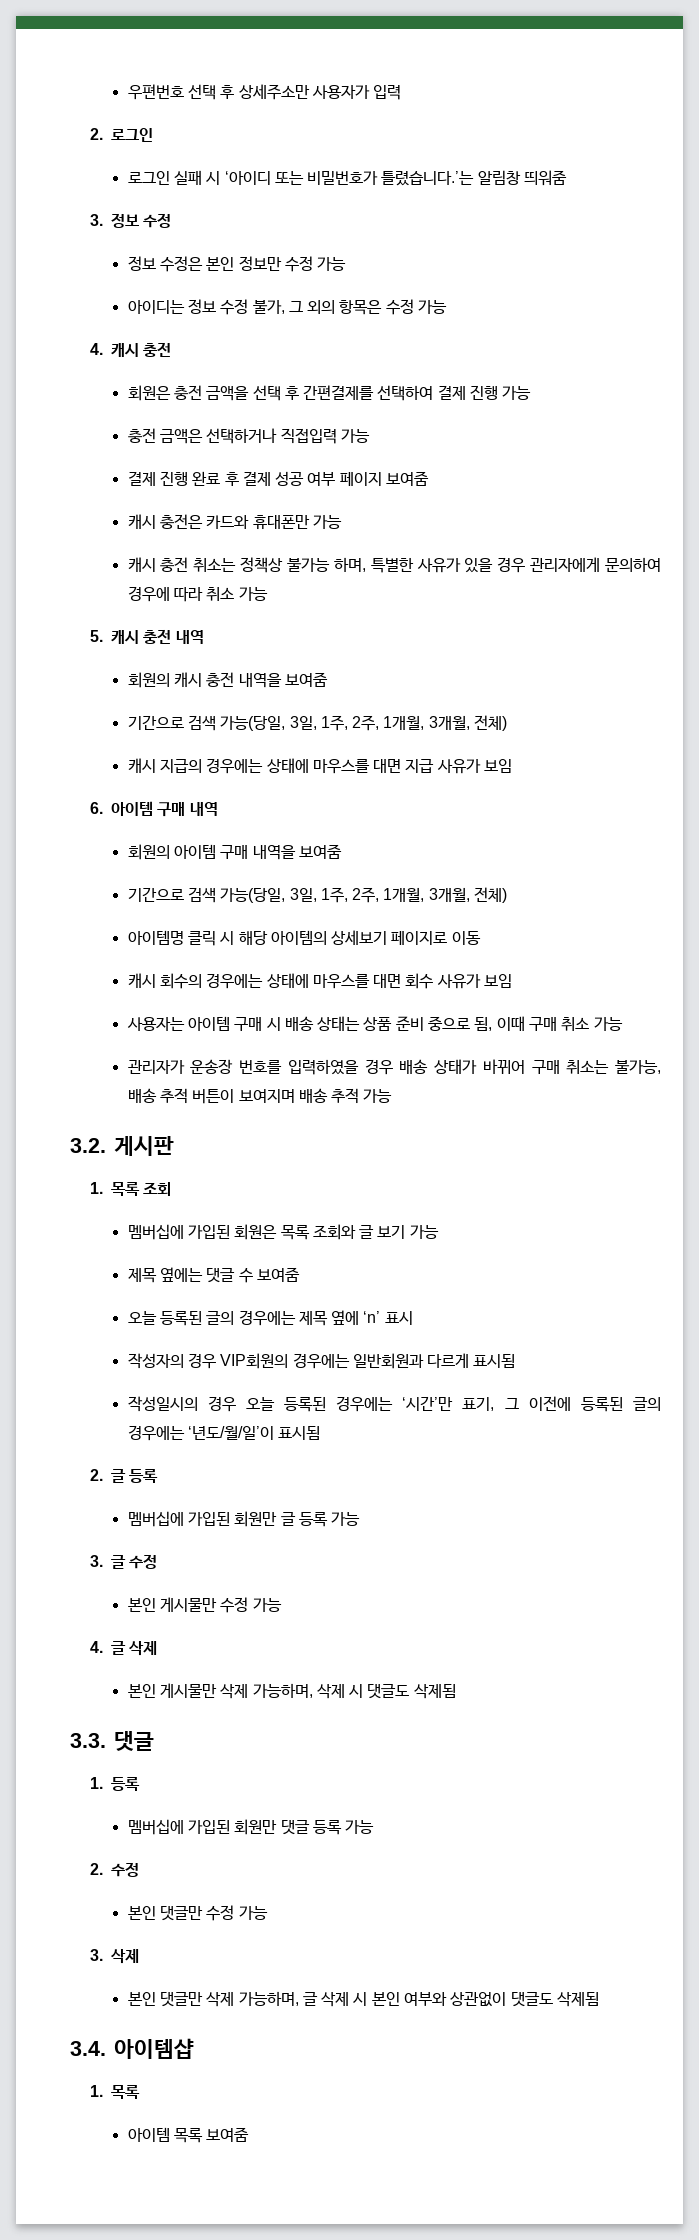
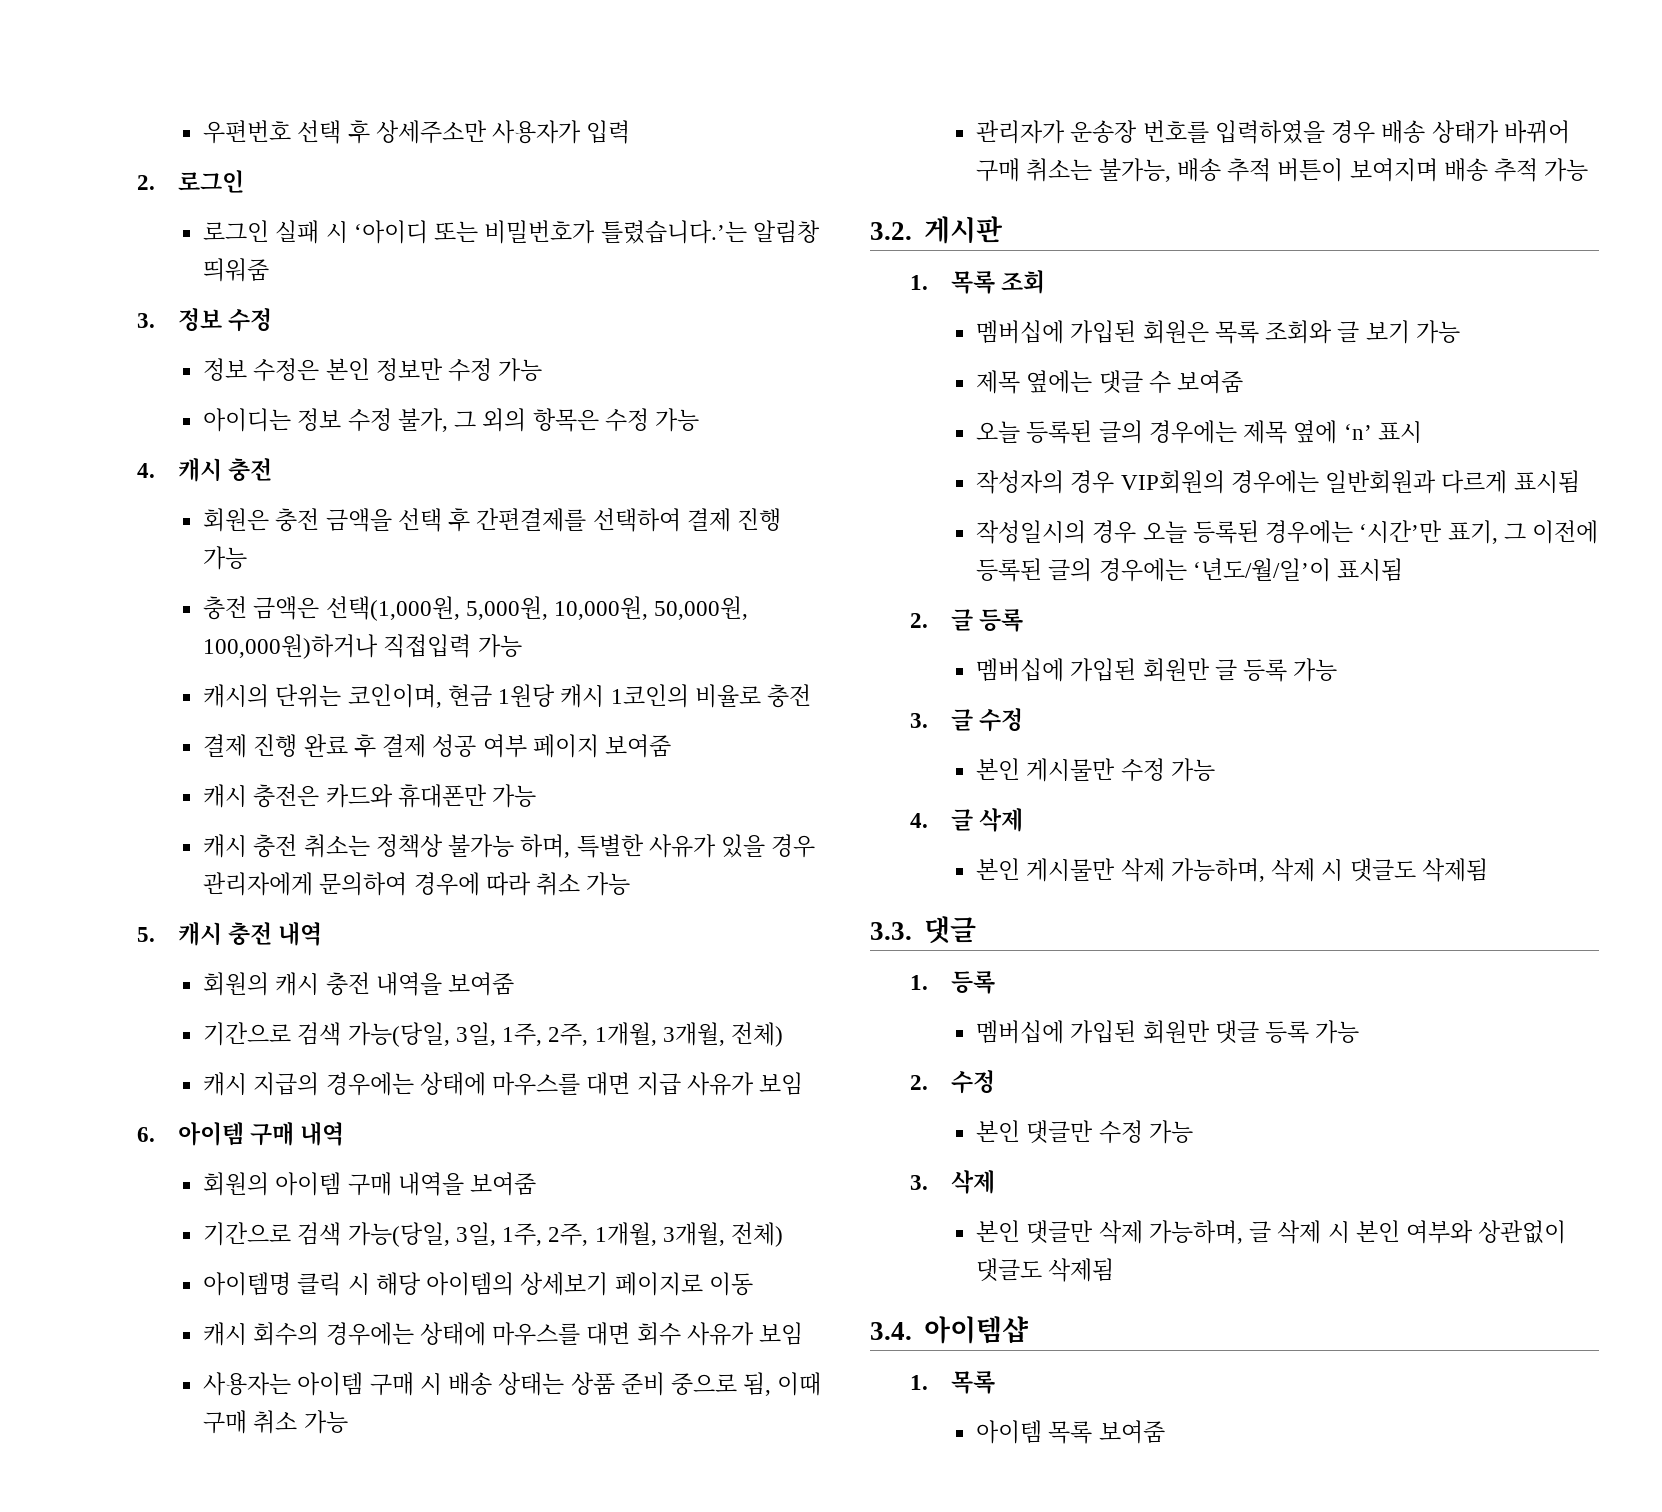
[206,428,370,444] 선택하거나 직접입력 가능 -> [325,596,749,621] [203,634,522,659] [203,684,811,708] 선택(1,000원, 5,000원, 10,000원, 50,000원, 100,000원)하거나 직접입력 가능 // 캐시의 단위는 코인이며, 현금 1원당 캐시 1코인의 비율로 충전

